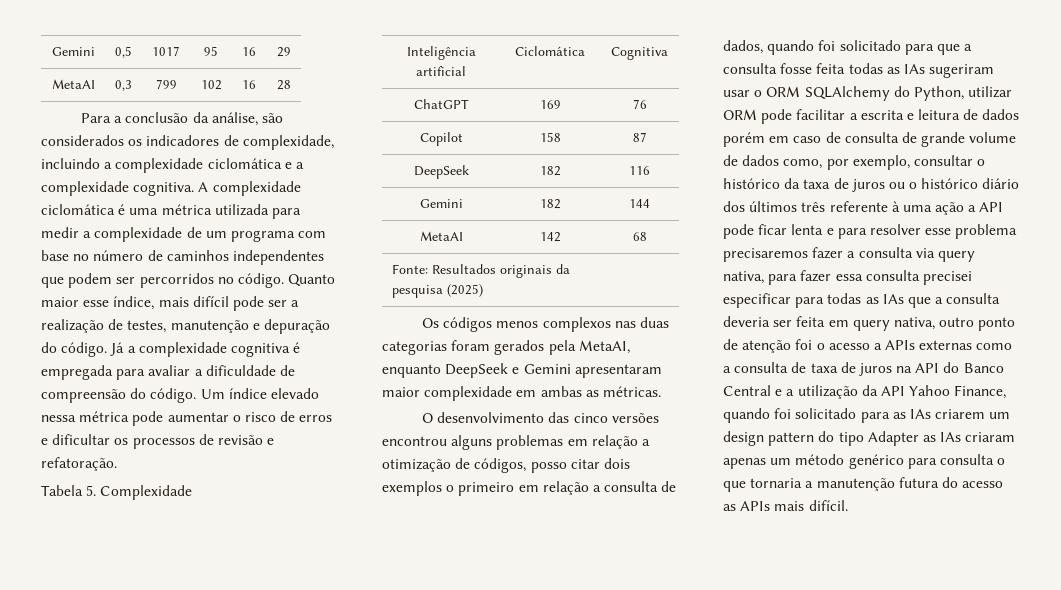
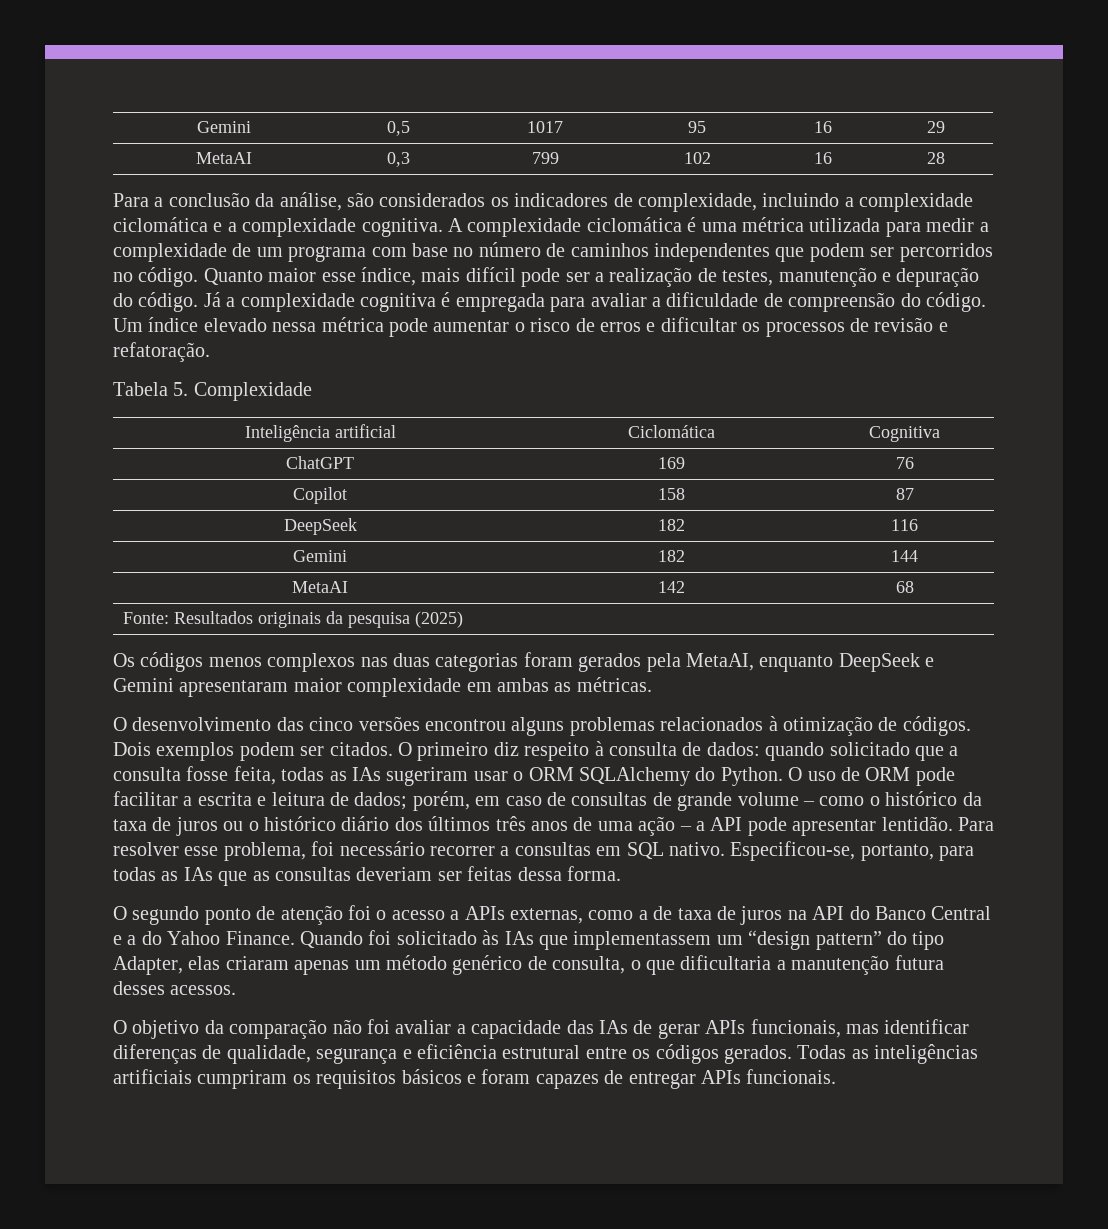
[567,435,650,449] [382,458,630,473] [382,481,677,496] [723,40,934,55] em relação a otimização de códigos, posso citar dois exemplos o primeiro em relação a consulta de dados, quando foi solicitado para -> [660,716,971,736] [113,741,910,761] relacionados à otimização de códigos. Dois exemplos podem ser citados. O primeiro diz respeito à consulta de dados: quando solicitado
[816,63,846,74] feita -> [233,766,276,785] feita,
[913,86,1013,101] Python, utilizar -> [720,767,860,786] Python. O uso de
[982,109,1020,120] [723,132,765,147] dados porém -> [354,791,470,811] dados; porém,
[844,132,899,143] consulta -> [571,792,648,806] consultas
[723,155,973,170] de dados como, por exemplo, consultar -> [802,796,865,806] – como
[829,201,900,212] referente à -> [530,817,593,831] anos de
(965, 208) none -> [679,826,692,831] –
[758,224,1018,239] [723,247,975,262] [723,270,972,285] [723,293,791,308] ficar lenta e para resolver esse problema precisaremos fazer a consulta via query nativa, para fazer essa consulta precisei especificar -> [792,816,994,836] [113,841,934,861] apresentar lentidão. Para resolver esse problema, foi necessário recorrer a consultas em SQL nativo. Especificou-se, portanto,
[935,293,1001,304] [723,316,975,331] a consulta deveria ser feita em query nativa, outro -> [252,866,621,881] [113,906,200,925] as consultas deveriam ser feitas dessa forma. // O segundo
[919,340,973,350] externas -> [509,908,583,924] externas,
[734,362,789,373] consulta -> (648, 915) none
[797,385,1007,399] [723,408,1011,423] [723,431,962,446] utilização da API Yahoo Finance, quando foi solicitado para as IAs criarem um design pattern do tipo Adapter as IAs -> [141,930,945,950] [113,956,221,975] do Yahoo Finance. Quando foi solicitado às IAs que implementassem um “design pattern” do tipo Adapter, elas
[907,454,994,469] para consulta -> [527,956,626,974] de consulta,
[750,478,803,488] tornaria -> [680,955,772,970] dificultaria
[941,477,1004,488] [723,500,848,511] do acesso as APIs mais difícil. -> [113,981,237,995] [113,1019,970,1039] [113,1044,979,1064] [113,1069,837,1089] desses acessos. // O objetivo da comparação não foi avaliar a capacidade das IAs de gerar APIs funcionais, mas identificar diferenças de qualidade, segurança e eficiência estrutural entre os códigos gerados. Todas as inteligências artificiais cumpriram os requisitos básicos e foram capazes de entregar APIs funcionais.

